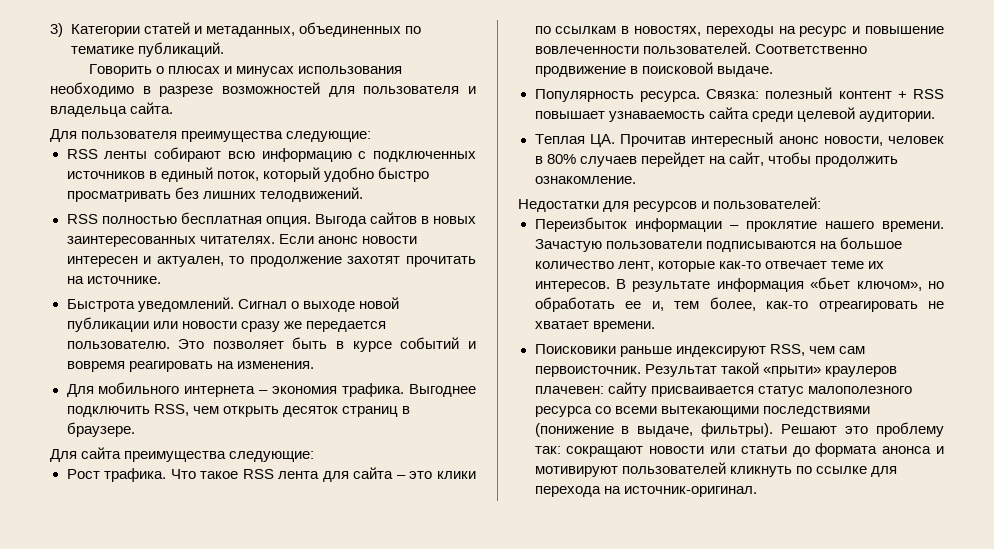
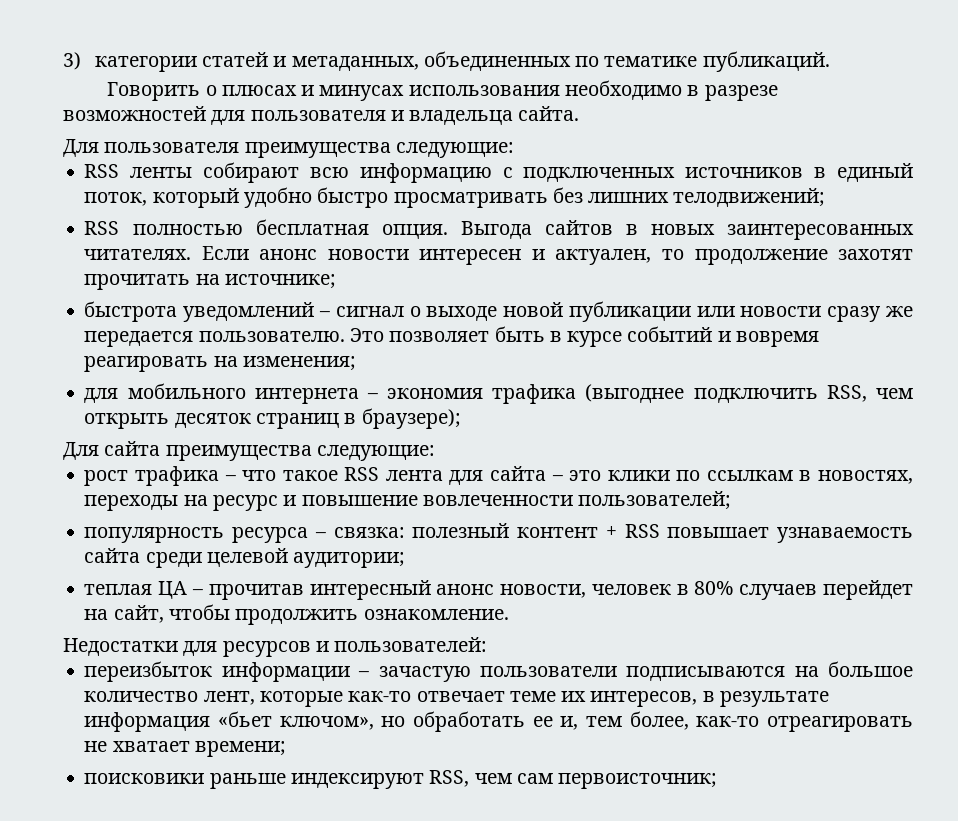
[70,24,140,37] Категории -> [94,56,197,72] категории
[259,187,363,202] телодвижений. -> [673,188,826,207] телодвижений;
[86,276,161,284] [66,297,287,312] источнике. // Быстрота уведомлений. Сигнал -> [224,274,336,289] [84,301,404,322] источнике; // быстрота уведомлений – сигнал
[236,361,314,369] [66,384,94,397] изменения. // Для -> [242,356,356,371] [84,388,119,403] изменения; // для
[342,383,476,397] трафика. Выгоднее -> [492,384,685,404] трафика (выгоднее
[66,422,135,437] браузере. -> [361,408,461,429] браузере);
[66,468,196,482] Рост трафика. Что -> [84,466,277,486] рост трафика – что
[642,42,867,54] [534,62,773,77] [534,89,759,102] пользователей. Соответственно продвижение в поисковой выдаче. // Популярность ресурса. Связка: -> [578,491,732,510] [84,527,405,543] пользователей; // популярность ресурса – связка:
[858,111,935,122] [534,134,686,147] аудитории. // Теплая ЦА. Прочитав -> [293,552,406,568] [84,581,304,600] аудитории; // теплая ЦА – прочитав
[534,217,627,232] Переизбыток -> [84,661,213,682] переизбыток
[745,221,944,232] [534,239,602,252] проклятие нашего времени. Зачастую -> [378,666,471,682] зачастую
[534,279,626,292] интересов. В -> [590,691,715,707] интересов, в
[592,321,655,332] [534,344,616,354] времени. // Поисковики -> [194,741,286,757] [84,773,205,784] времени; // поисковики
[534,362,897,377] [534,382,912,397] [534,406,870,417] [534,422,944,437] [534,443,944,457] [534,462,897,477] [534,486,757,497] первоисточник. Результат такой «прыти» краулеров плачевен: сайту присваивается статус малополезного ресурса со всеми вытекающими последствиями (понижение в выдаче, фильтры). Решают это проблему так: сокращают новости или статьи до формата анонса и мотивируют пользователей кликнуть по ссылке для перехода на источник-оригинал. -> [558,773,718,789] первоисточник;

